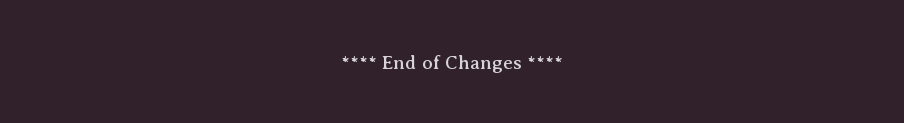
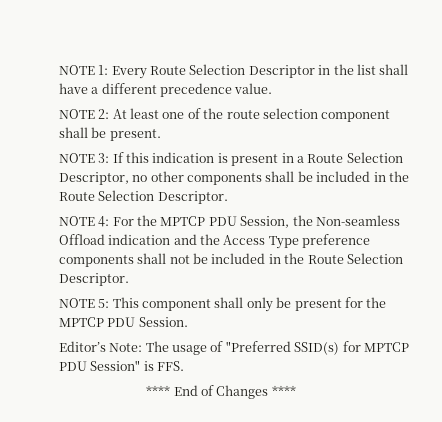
(341, 62) none -> [58,64,409,79] [58,83,273,97] [58,108,391,122] [58,127,161,141] [58,152,403,166] [58,171,409,185] [58,190,228,204] [58,215,400,228] [58,234,371,249] [58,253,403,267] [58,273,129,286] [58,297,387,312] [58,317,188,327] [58,341,409,355] [58,360,185,371] NOTE 1: Every Route Selection Descriptor in the list shall have a different precedence value. // NOTE 2: At least one of the route selection component shall be present. // NOTE 3: If this indication is present in a Route Selection Descriptor, no other components shall be included in the Route Selection Descriptor. // NOTE 4: For the MPTCP PDU Session, the Non-seamless Offload indication and the Access Type preference components shall not be included in the Route Selection Descriptor. // NOTE 5: This component shall only be present for the MPTCP PDU Session. // Editor’s Note: The usage of "Preferred SSID(s) for MPTCP PDU Session" is FFS. //

